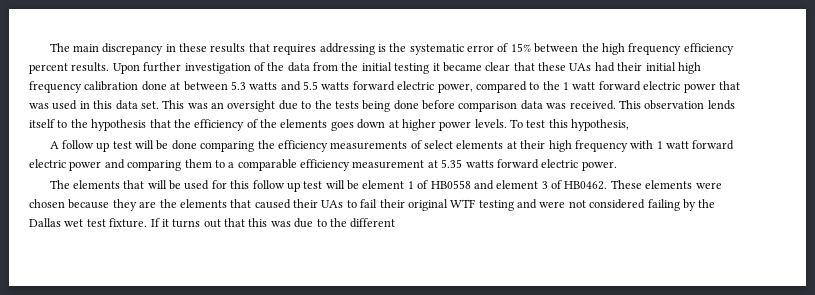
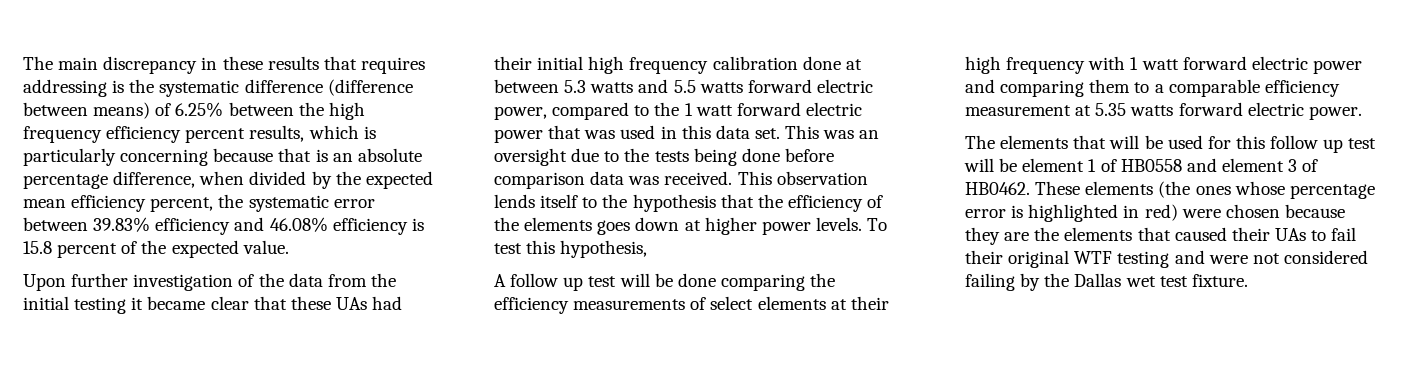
[467,43,531,52] error of 15% -> [244,79,413,96] [23,102,224,119] difference (difference between means) of 6.25%
[71,62,110,72] results. -> [249,125,376,142] [23,148,422,166] [23,171,433,189] [23,194,375,212] [23,217,424,235] [23,240,289,258] results, which is particularly concerning because that is an absolute percentage difference, when divided by the expected mean efficiency percent, the systematic error between 39.83% efficiency and 46.08% efficiency is 15.8 percent of the expected value. //
(693, 184) none -> [1158,181,1375,199] [965,204,1178,222] (the ones whose percentage error is highlighted in red)
[150,218,396,228] If it turns out that this was due to the different -> (1248, 280) none

